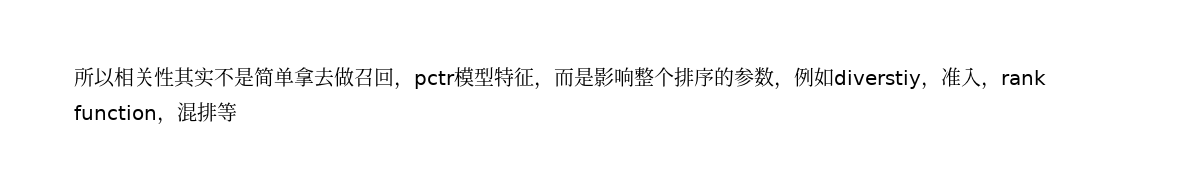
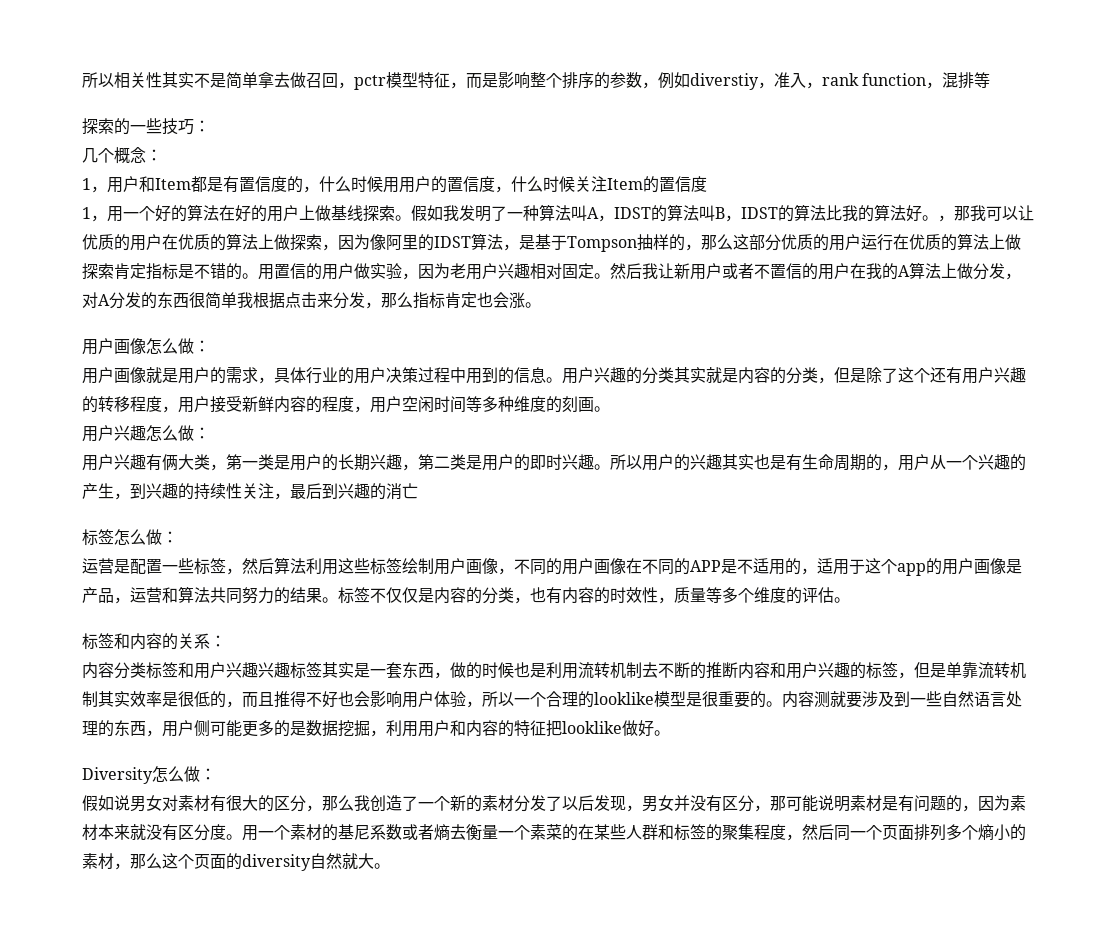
(237, 112) none -> [82,118,210,135] [82,147,162,164] [82,176,707,193] [82,204,1034,222] [82,233,1021,252] [82,262,1021,280] [82,292,541,309] [82,338,210,355] [82,367,1026,384] [82,396,610,413] [82,425,210,442] [82,454,1026,471] [82,483,418,500] [82,529,178,546] [82,557,1022,576] [82,586,850,604] [82,633,226,650] [82,662,1026,679] [82,691,1022,708] [82,720,670,737] [82,766,216,784] [82,795,1026,812] [82,824,1026,841] [82,853,390,871] // 探索的一些技巧： // 几个概念： // 1，用户和Item都是有置信度的，什么时候用用户的置信度，什么时候关注Item的置信度 // 1，用一个好的算法在好的用户上做基线探索。假如我发明了一种算法叫A，IDST的算法叫B，IDST的算法比我的算法好。，那我可以让优质的用户在优质的算法上做探索，因为像阿里的IDST算法，是基于Tompson抽样的，那么这部分优质的用户运行在优质的算法上做探索肯定指标是不错的。用置信的用户做实验，因为老用户兴趣相对固定。然后我让新用户或者不置信的用户在我的A算法上做分发，对A分发的东西很简单我根据点击来分发，那么指标肯定也会涨。 // 用户画像怎么做： // 用户画像就是用户的需求，具体行业的用户决策过程中用到的信息。用户兴趣的分类其实就是内容的分类，但是除了这个还有用户兴趣的转移程度，用户接受新鲜内容的程度，用户空闲时间等多种维度的刻画。 // 用户兴趣怎么做： // 用户兴趣有俩大类，第一类是用户的长期兴趣，第二类是用户的即时兴趣。所以用户的兴趣其实也是有生命周期的，用户从一个兴趣的产生，到兴趣的持续性关注，最后到兴趣的消亡 // 标签怎么做： // 运营是配置一些标签，然后算法利用这些标签绘制用户画像，不同的用户画像在不同的APP是不适用的，适用于这个app的用户画像是产品，运营和算法共同努力的结果。标签不仅仅是内容的分类，也有内容的时效性，质量等多个维度的评估。 // 标签和内容的关系： // 内容分类标签和用户兴趣兴趣标签其实是一套东西，做的时候也是利用流转机制去不断的推断内容和用户兴趣的标签，但是单靠流转机制其实效率是很低的，而且推得不好也会影响用户体验，所以一个合理的looklike模型是很重要的。内容测就要涉及到一些自然语言处理的东西，用户侧可能更多的是数据挖掘，利用用户和内容的特征把looklike做好。 // Diversity怎么做： // 假如说男女对素材有很大的区分，那么我创造了一个新的素材分发了以后发现，男女并没有区分，那可能说明素材是有问题的，因为素材本来就没有区分度。用一个素材的基尼系数或者熵去衡量一个素菜的在某些人群和标签的聚集程度，然后同一个页面排列多个熵小的素材，那么这个页面的diversity自然就大。

